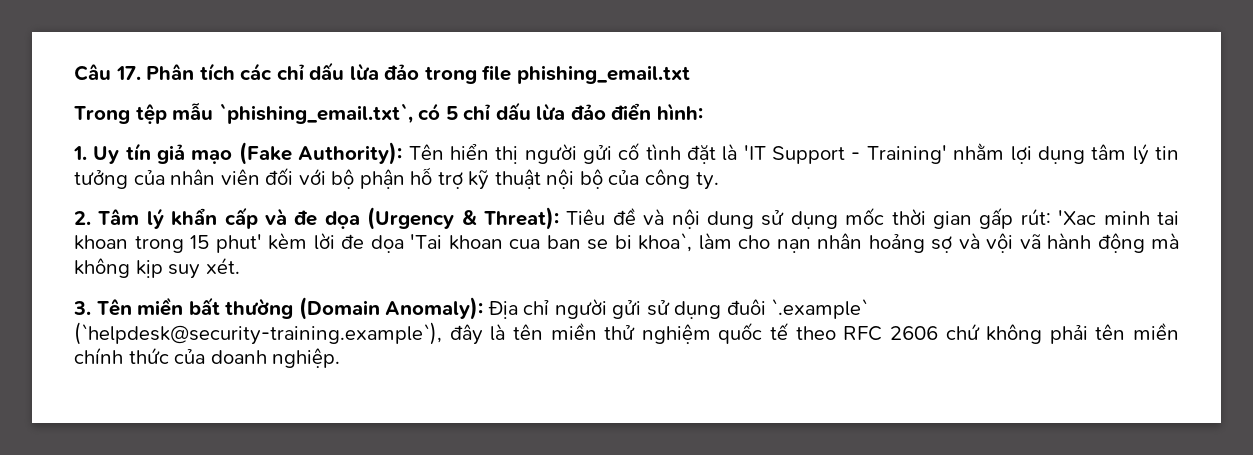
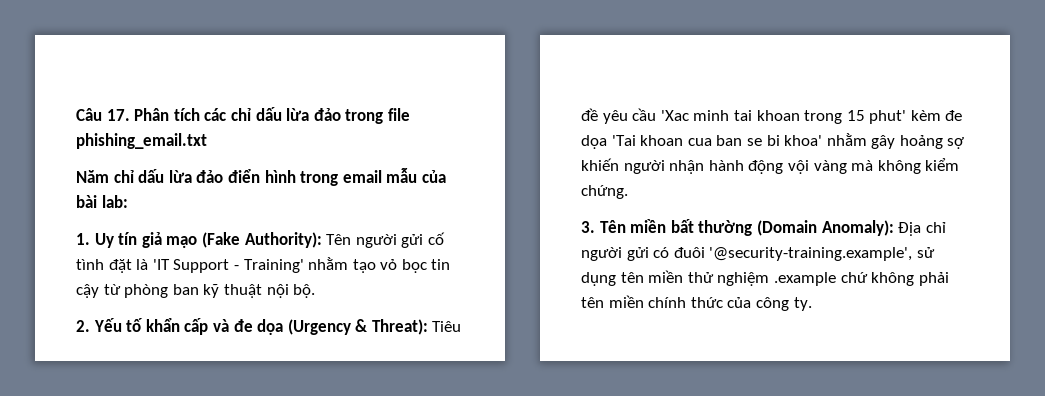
[74,103,458,124] Trong tệp mẫu `phishing_email.txt`, có 5 -> [76,170,109,183] Năm
[656,103,703,120] hình: -> [264,168,446,186] [76,195,128,208] hình trong email mẫu của bài lab:
[449,144,519,164] hiển thị -> (352, 239) none
[1010,143,1179,165] [74,167,719,190] lợi dụng tâm lý tin tưởng của nhân viên đối với bộ phận hỗ trợ kỹ thuật nội bộ của công ty. -> [352,259,451,273] [76,284,316,298] tạo vỏ bọc tin cậy từ phòng ban kỹ thuật nội bộ.
[98,208,164,229] Tâm lý -> [93,318,144,332] Yếu tố
[643,207,1051,229] và nội dung sử dụng mốc thời gian gấp rút: -> [602,108,657,124] yêu cầu
[313,232,335,250] lời -> (941, 115) none
[638,232,1179,253] [74,257,240,279] khoa`, làm cho nạn nhân hoảng sợ và vội vã hành động mà không kịp suy xét. -> [784,133,965,149] [581,158,960,174] [581,185,628,199] khoa' nhằm gây hoảng sợ khiến người nhận hành động vội vàng mà không kiểm chứng.
[646,298,869,319] [74,322,938,345] sử dụng đuôi `.example` (`helpdesk@security-training.example`), đây là tên miền thử nghiệm quốc tế theo RFC 2606 -> [653,247,935,261] [581,270,836,286] có đuôi '@security-training.example', sử dụng tên miền thử nghiệm .example
[210,348,341,368] doanh nghiệp. -> [755,297,812,311] công ty.

